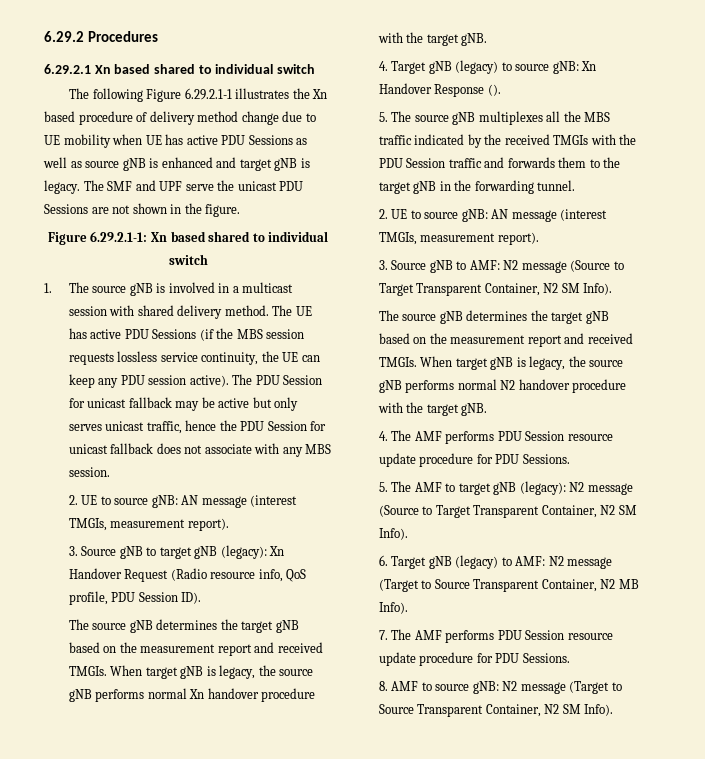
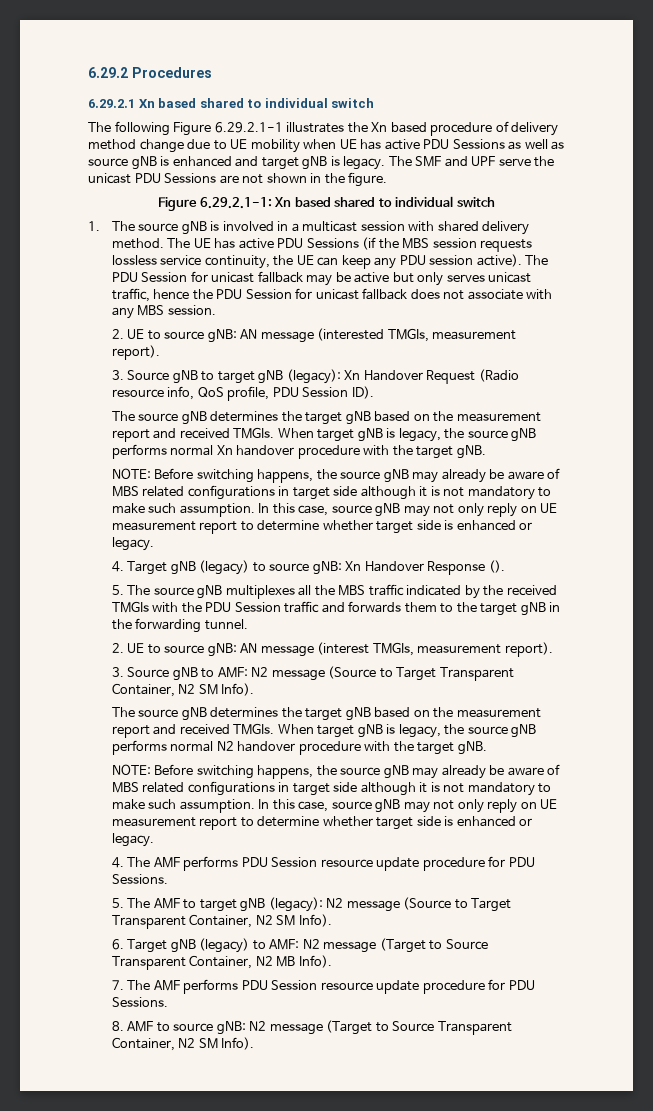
[250,495,298,507] (interest -> [317,328,385,341] (interested
(488, 39) none -> [111,468,561,483] [111,485,552,500] [111,503,558,517] [111,520,533,534] [111,537,154,551] // NOTE: Before switching happens, the source gNB may already be aware of MBS related configurations in target side although it is not mandatory to make such assumption. In this case, source gNB may not only reply on UE measurement report to determine whether target side is enhanced or legacy.
(488, 409) none -> [111,764,561,779] [111,781,552,796] [111,799,558,813] [111,816,533,830] [111,833,154,847] // NOTE: Before switching happens, the source gNB may already be aware of MBS related configurations in target side although it is not mandatory to make such assumption. In this case, source gNB may not only reply on UE measurement report to determine whether target side is enhanced or legacy.

